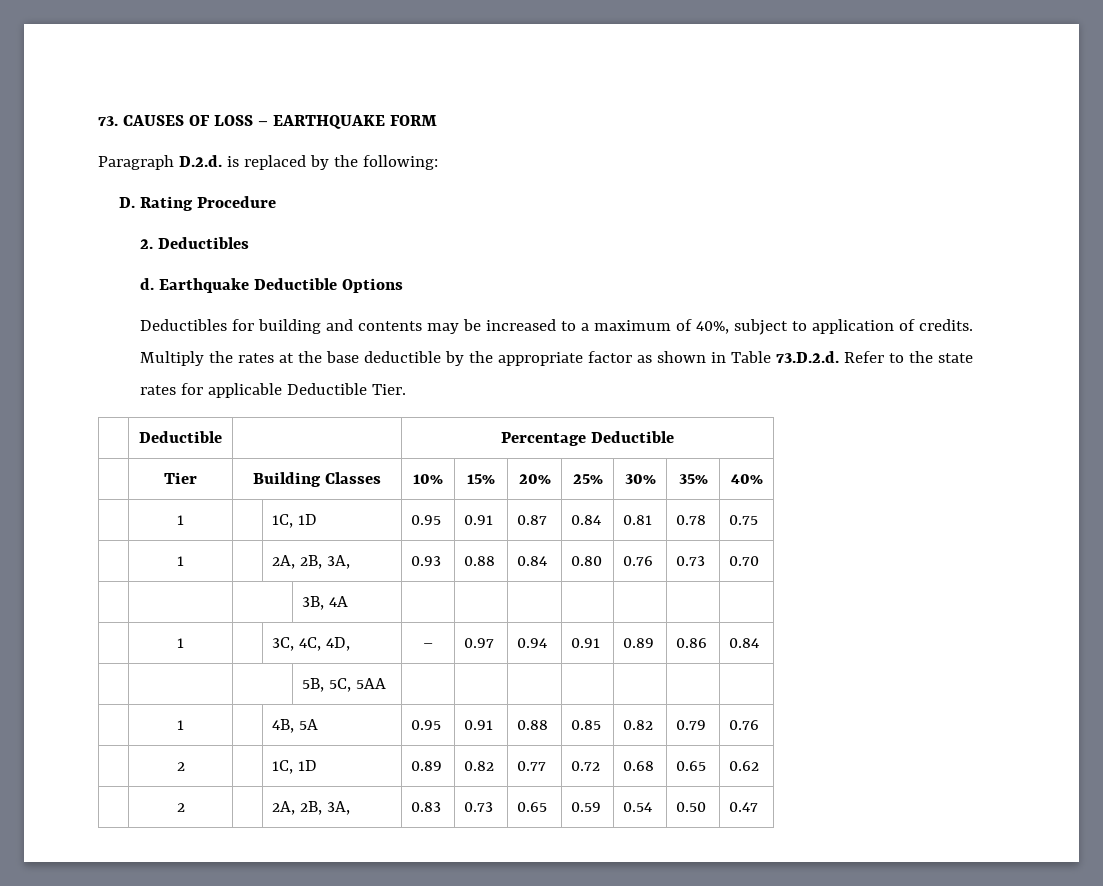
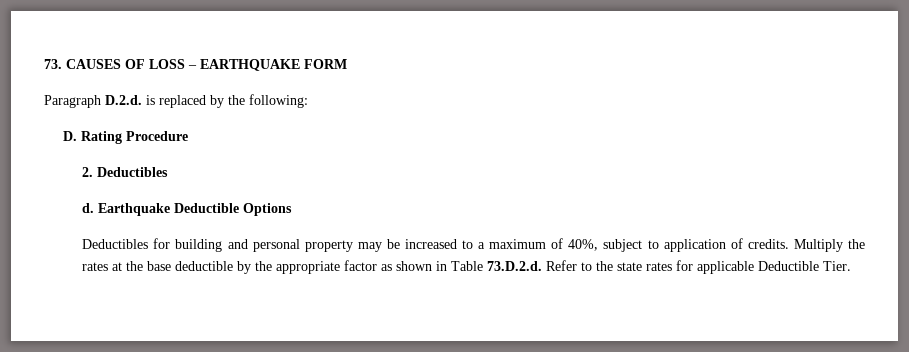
[357,321,422,331] contents -> [252,239,353,252] personal property
[139,431,222,443] [501,431,674,446] [164,472,197,484] [253,472,381,487] [413,474,444,484] [467,474,496,484] [518,474,551,484] [572,474,603,484] [624,474,656,484] [678,474,708,484] [730,474,763,484] [177,515,184,525] [272,514,318,528] [411,515,442,525] [464,515,494,525] [517,515,548,525] [571,515,602,525] [623,515,653,525] [676,515,707,525] [729,515,759,525] [177,556,184,566] [272,555,351,569] [411,556,442,566] [464,556,496,566] [517,556,548,566] [571,556,603,566] [623,556,654,566] [676,556,706,566] [729,556,760,566] [302,596,349,610] [177,638,184,648] [272,637,351,651] [423,643,434,648] [464,638,495,648] [517,638,548,648] [571,638,601,648] [623,638,655,648] [676,638,708,648] [729,638,760,648] [302,678,387,692] [177,720,184,730] [272,719,319,733] [411,720,442,730] [464,720,494,730] [517,720,549,730] [571,720,602,730] [623,720,654,730] [676,720,707,730] [729,720,760,730] [176,762,185,771] [272,760,318,774] [411,761,443,771] [464,761,495,771] [517,761,547,771] [571,761,601,771] [623,761,655,771] [676,761,707,771] [729,761,760,771] [176,803,185,812] [272,801,351,815] [411,802,442,812] [464,802,494,812] [517,802,548,812] [571,802,602,812] [623,802,653,812] [676,802,707,812] [729,802,759,812] // | Deductible | | Percentage Deductible // | Tier | Building Classes | 10% | 15% | 20% | 25% | 30% | 35% | 40% // | 1 | | 1C, 1D | 0.95 | 0.91 | 0.87 | 0.84 | 0.81 | 0.78 | 0.75 // | 1 | | 2A, 2B, 3A, | 0.93 | 0.88 | 0.84 | 0.80 | 0.76 | 0.73 | 0.70 // | | | 3B, 4A | | | | | | | // | 1 | | 3C, 4C, 4D, | – | 0.97 | 0.94 | 0.91 | 0.89 | 0.86 | 0.84 // | | | 5B, 5C, 5AA | | | | | | | // | 1 | | 4B, 5A | 0.95 | 0.91 | 0.88 | 0.85 | 0.82 | 0.79 | 0.76 // | 2 | | 1C, 1D | 0.89 | 0.82 | 0.77 | 0.72 | 0.68 | 0.65 | 0.62 // | 2 | | 2A, 2B, 3A, | 0.83 | 0.73 | 0.65 | 0.59 | 0.54 | 0.50 | 0.47 -> (852, 266) none

